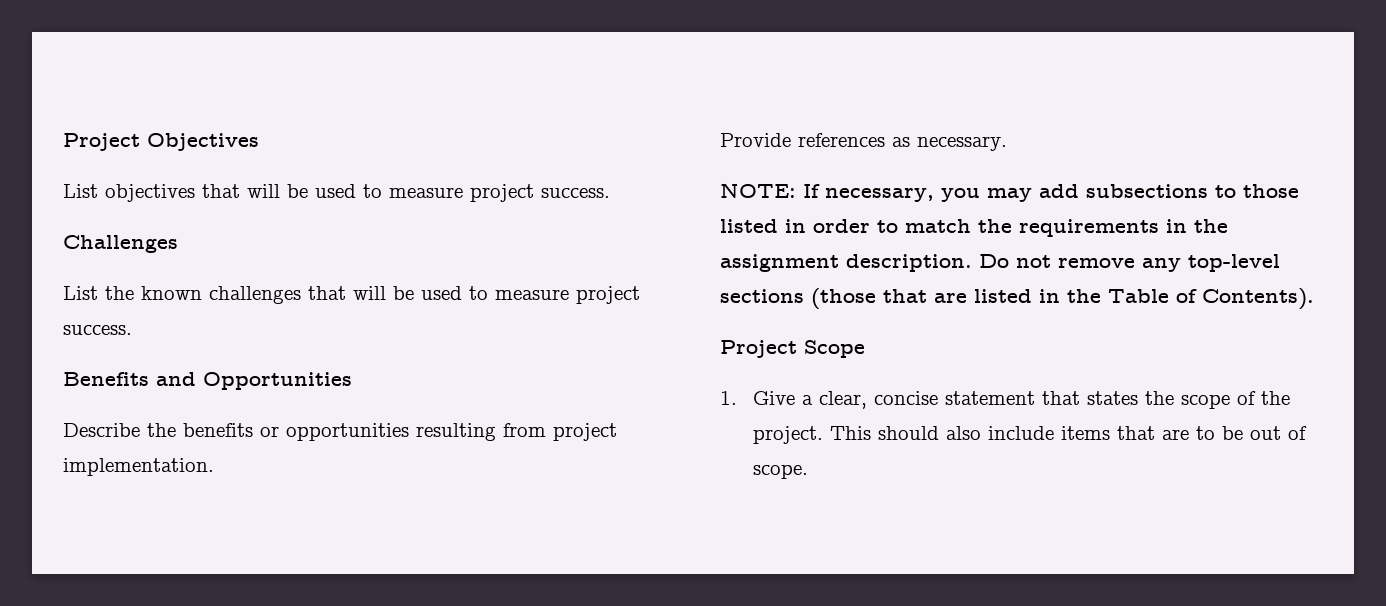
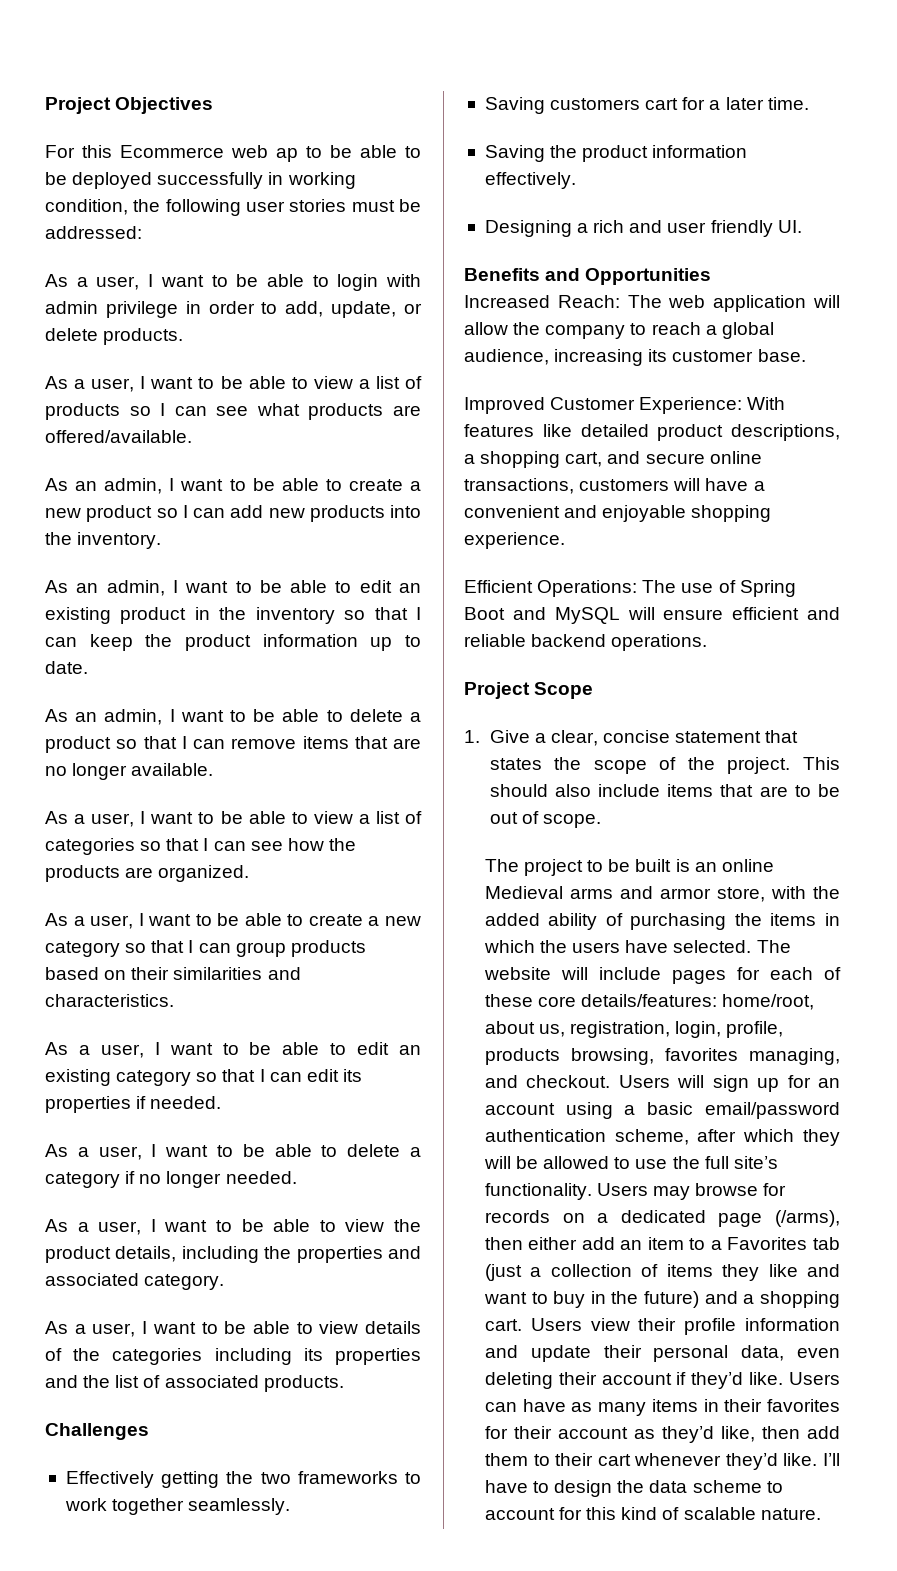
[63,184,610,202] [63,235,178,253] [63,286,640,304] [63,325,132,335] [63,372,352,390] [63,423,617,441] [63,458,214,476] [720,133,1007,151] [720,183,1299,202] [720,219,1228,237] [720,254,1280,272] [720,288,1314,310] List objectives that will be used to measure project success. // Challenges // List the known challenges that will be used to measure project success. // Benefits and Opportunities // Describe the benefits or opportunities resulting from project implementation. // Provide references as necessary. // NOTE: If necessary, you may add subsections to those listed in order to match the requirements in the assignment description. Do not remove any top-level sections (those that are listed in the Table of Contents). -> [45,145,421,162] [45,172,356,189] [45,199,421,216] [45,226,142,239] [45,274,421,291] [45,301,422,318] [45,328,184,345] [45,376,422,392] [45,403,421,420] [45,430,192,443] [45,478,422,494] [45,505,421,522] [45,532,162,549] [45,580,422,596] [45,607,421,624] [45,634,422,651] [45,661,88,674] [45,709,421,725] [45,736,421,753] [45,763,214,780] [45,811,422,827] [45,838,356,855] [45,865,250,882] [45,913,421,929] [45,940,366,957] [45,967,301,980] [45,994,174,1007] [45,1042,421,1058] [45,1069,362,1086] [45,1096,222,1113] [45,1144,422,1160] [45,1171,297,1188] [45,1219,421,1235] [45,1246,421,1263] [45,1273,225,1290] [45,1321,421,1337] [45,1348,421,1365] [45,1375,344,1392] [45,1423,149,1440] [65,1471,421,1488] [64,1498,291,1515] [484,97,809,114] [484,145,748,162] [484,172,576,189] [484,220,802,237] [464,268,712,285] [464,295,840,312] [464,322,774,339] [464,349,806,366] [464,397,786,414] [464,424,840,441] [464,451,762,468] [464,478,765,494] [464,505,772,522] [464,532,565,549] [464,580,796,597] [464,607,840,624] [464,634,708,651] For this Ecommerce web ap to be able to be deployed successfully in working condition, the following user stories must be addressed: // As a user, I want to be able to login with admin privilege in order to add, update, or delete products. // As a user, I want to be able to view a list of products so I can see what products are offered/available. // As an admin, I want to be able to create a new product so I can add new products into the inventory. // As an admin, I want to be able to edit an existing product in the inventory so that I can keep the product information up to date. // As an admin, I want to be able to delete a product so that I can remove items that are no longer available. // As a user, I want to be able to view a list of categories so that I can see how the products are organized. // As a user, I want to be able to create a new category so that I can group products based on their similarities and characteristics. // As a user, I want to be able to edit an existing category so that I can edit its properties if needed. // As a user, I want to be able to delete a category if no longer needed. // As a user, I want to be able to view the product details, including the properties and associated category. // As a user, I want to be able to view details of the categories including its properties and the list of associated products. // Challenges // Effectively getting the two frameworks to work together seamlessly. // Saving customers cart for a later time. // Saving the product information effectively. // Designing a rich and user friendly UI. // Benefits and Opportunities // Increased Reach: The web application will allow the company to reach a global audience, increasing its customer base. // Improved Customer Experience: With features like detailed product descriptions, a shopping cart, and secure online transactions, customers will have a convenient and enjoyable shopping experience. // Efficient Operations: The use of Spring Boot and MySQL will ensure efficient and reliable backend operations.
(809, 471) none -> [484,859,774,876] [484,886,840,902] [484,913,840,930] [483,940,791,953] [483,967,841,984] [484,994,815,1010] [484,1021,784,1038] [484,1048,840,1065] [484,1075,840,1092] [484,1102,840,1119] [484,1129,840,1146] [483,1156,778,1169] [484,1183,787,1200] [484,1210,840,1227] [484,1237,840,1250] [484,1264,840,1281] [483,1291,840,1308] [484,1318,840,1335] [484,1345,840,1362] [484,1372,840,1389] [484,1399,840,1416] [484,1426,840,1443] [484,1453,840,1470] [484,1480,783,1497] [484,1507,821,1520] // The project to be built is an online Medieval arms and armor store, with the added ability of purchasing the items in which the users have selected. The website will include pages for each of these core details/features: home/root, about us, registration, login, profile, products browsing, favorites managing, and checkout. Users will sign up for an account using a basic email/password authentication scheme, after which they will be allowed to use the full site’s functionality. Users may browse for records on a dedicated page (/arms), then either add an item to a Favorites tab (just a collection of items they like and want to buy in the future) and a shopping cart. Users view their profile information and update their personal data, even deleting their account if they’d like. Users can have as many items in their favorites for their account as they’d like, then add them to their cart whenever they’d like. I’ll have to design the data scheme to account for this kind of scalable nature.

